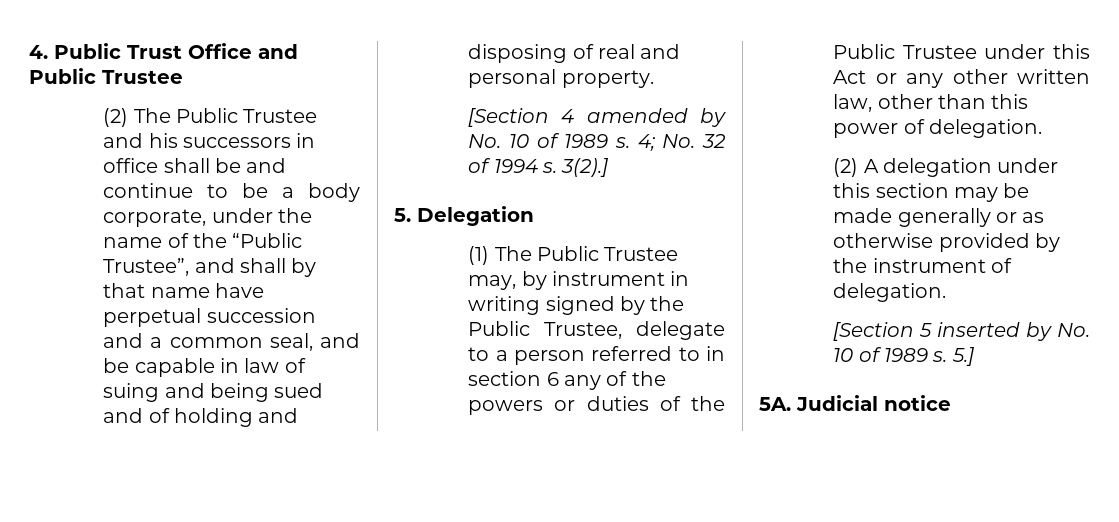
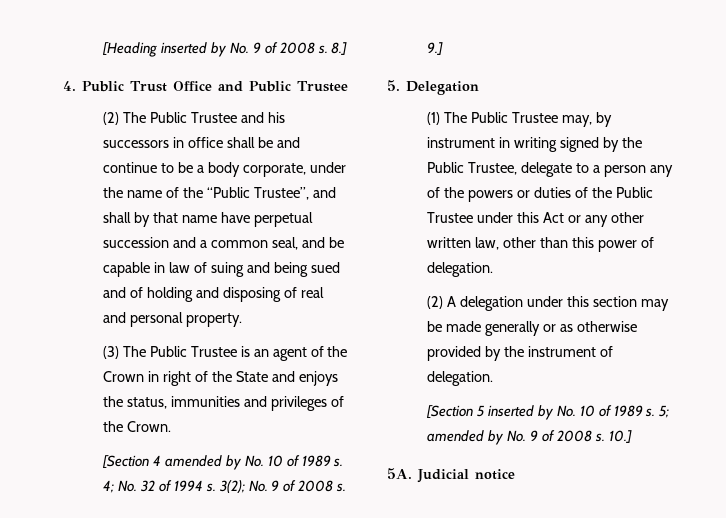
(29, 52) none -> [102,42,348,57] [Heading inserted by No. 9 of 2008 s. 8.] //
(654, 79) none -> [103,346,348,361] [103,371,338,386] [103,396,344,411] [103,421,172,432] // (3) The Public Trustee is an agent of the Crown in right of the State and enjoys the status, immunities and privileges of the Crown.
[561,158,610,177] 3(2).] -> [218,480,347,493] [427,42,444,55] 3(2); No. 9 of 2008 s. 9.]
[591,346,725,361] [468,371,559,386] referred to in section 6 -> (646, 171) none
[951,347,975,366] 5.] -> [659,405,670,418] [427,430,632,445] 5; amended by No. 9 of 2008 s. 10.]

